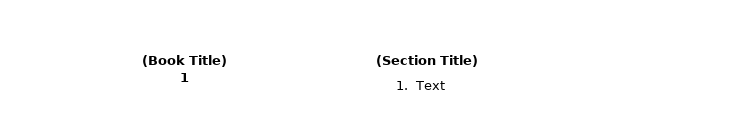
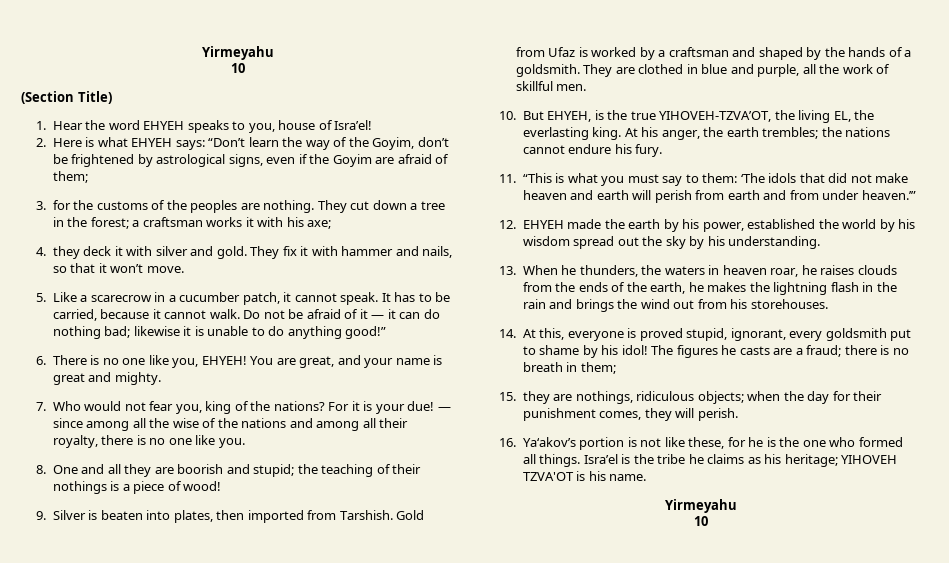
[142,55,227,67] [180,73,189,82] (Book Title) // 1 -> [202,46,274,60] [231,63,245,73] Yirmeyahu // 10
[415,81,446,90] Text -> [52,120,373,133] [36,137,449,150] [52,154,450,167] [52,171,88,183] [36,200,445,213] [52,217,332,229] [36,246,453,259] [52,263,184,273] [36,292,451,305] [52,309,440,321] [52,326,387,339] [36,355,443,368] [52,372,161,385] [36,401,451,414] [52,418,409,431] [52,435,245,448] [36,464,422,477] [52,481,222,494] [36,510,425,523] [515,47,912,60] [515,64,891,77] [515,81,587,91] [499,110,875,123] [522,127,891,140] [522,144,663,157] [499,173,909,186] [522,190,916,203] [499,219,916,232] [522,236,821,249] [499,265,897,277] [522,282,897,295] [522,299,828,312] [499,328,912,341] [522,345,909,358] [522,362,616,374] [499,391,883,404] [522,408,738,421] [499,437,903,450] [522,454,898,467] [522,471,647,481] [665,499,737,513] [694,516,708,526] Hear the word EHYEH speaks to you, house of Isra’el! // 2. Here is what EHYEH says: “Don’t learn the way of the Goyim, don’t be frightened by astrological signs, even if the Goyim are afraid of them; // 3. for the customs of the peoples are nothing. They cut down a tree in the forest; a craftsman works it with his axe; // 4. they deck it with silver and gold. They fix it with hammer and nails, so that it won’t move. // 5. Like a scarecrow in a cucumber patch, it cannot speak. It has to be carried, because it cannot walk. Do not be afraid of it — it can do nothing bad; likewise it is unable to do anything good!” // 6. There is no one like you, EHYEH! You are great, and your name is great and mighty. // 7. Who would not fear you, king of the nations? For it is your due! — since among all the wise of the nations and among all their royalty, there is no one like you. // 8. One and all they are boorish and stupid; the teaching of their nothings is a piece of wood! // 9. Silver is beaten into plates, then imported from Tarshish. Gold from Ufaz is worked by a craftsman and shaped by the hands of a goldsmith. They are clothed in blue and purple, all the work of skillful men. // 10. But EHYEH, is the true YIHOVEH-TZVA’OT, the living EL, the everlasting king. At his anger, the earth trembles; the nations cannot endure his fury. // 11. “This is what you must say to them: ‘The idols that did not make heaven and earth will perish from earth and from under heaven.’” // 12. EHYEH made the earth by his power, established the world by his wisdom spread out the sky by his understanding. // 13. When he thunders, the waters in heaven roar, he raises clouds from the ends of the earth, he makes the lightning flash in the rain and brings the wind out from his storehouses. // 14. At this, everyone is proved stupid, ignorant, every goldsmith put to shame by his idol! The figures he casts are a fraud; there is no breath in them; // 15. they are nothings, ridiculous objects; when the day for their punishment comes, they will perish. // 16. Ya‘akov’s portion is not like these, for he is the one who formed all things. Isra’el is the tribe he claims as his heritage; YIHOVEH TZVA'OT is his name. // Yirmeyahu // 10

